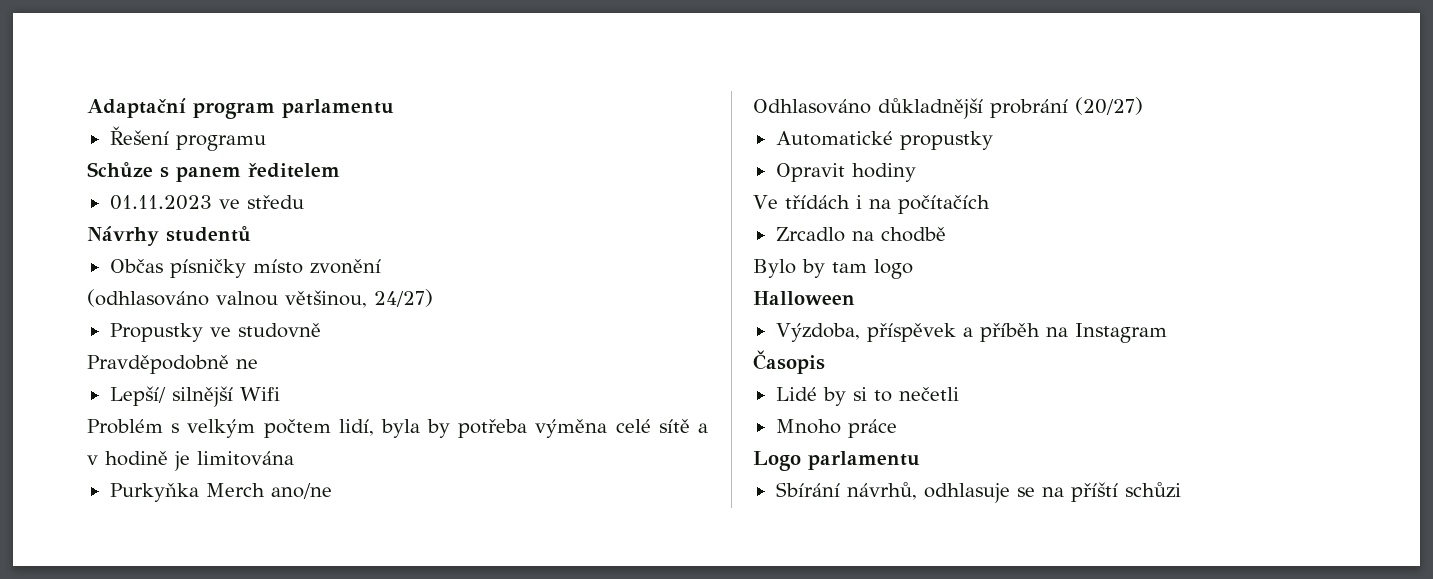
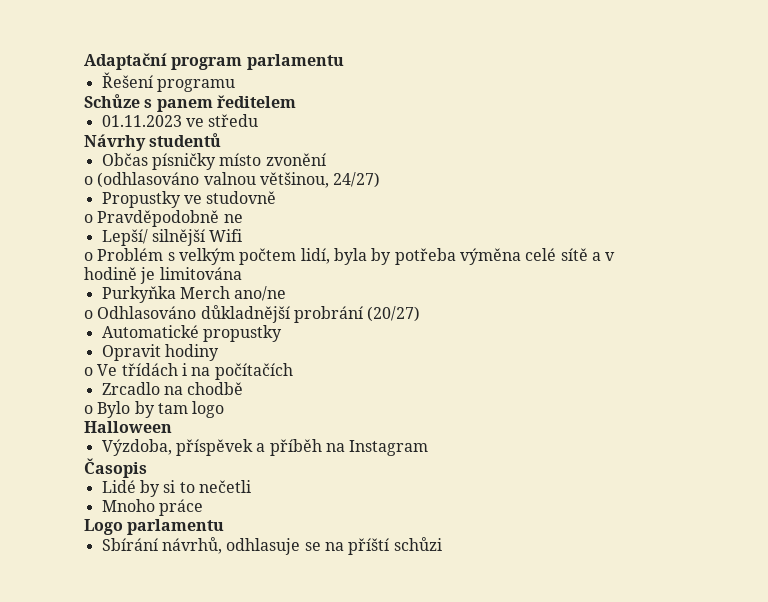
(381, 266) none -> [84,176,93,185] o
(321, 330) none -> [84,214,93,223] o
(280, 394) none -> [84,252,93,261] o
(98, 460) none -> (616, 256) //
(332, 491) none -> [84,310,93,319] o
(916, 172) none -> [84,367,93,376] o
(946, 234) none -> [84,405,93,414] o

